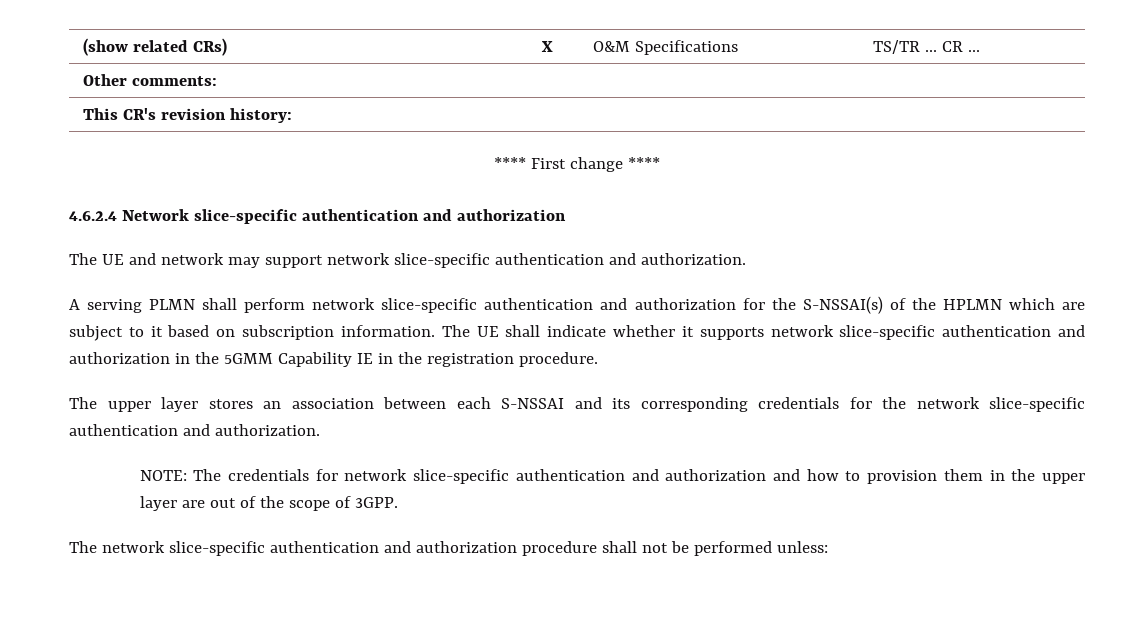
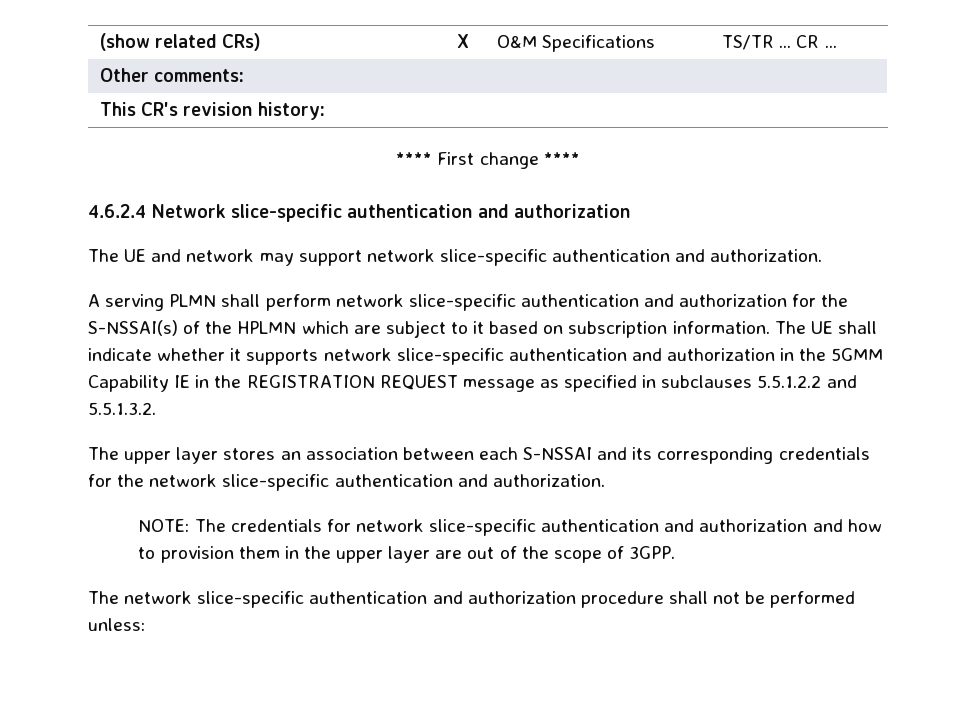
[426,352,598,367] registration procedure. -> [246,375,857,392] [88,402,156,415] REGISTRATION REQUEST message as specified in subclauses 5.5.1.2.2 and 5.5.1.3.2.

